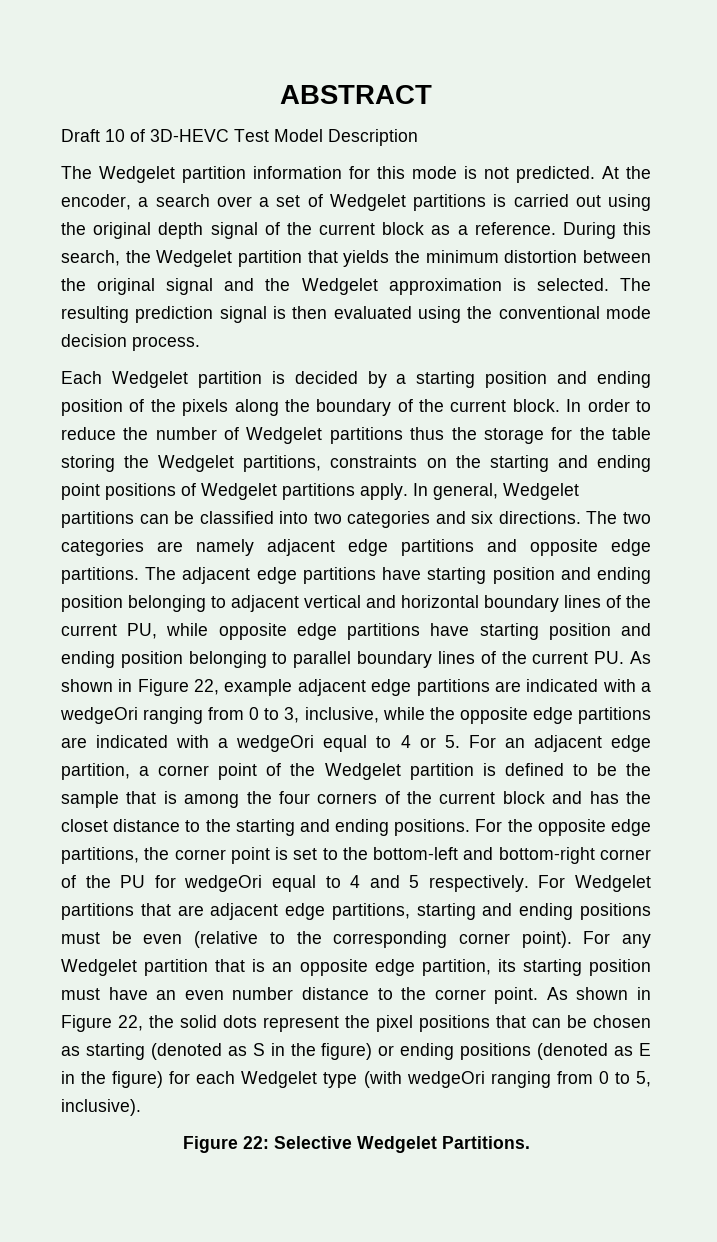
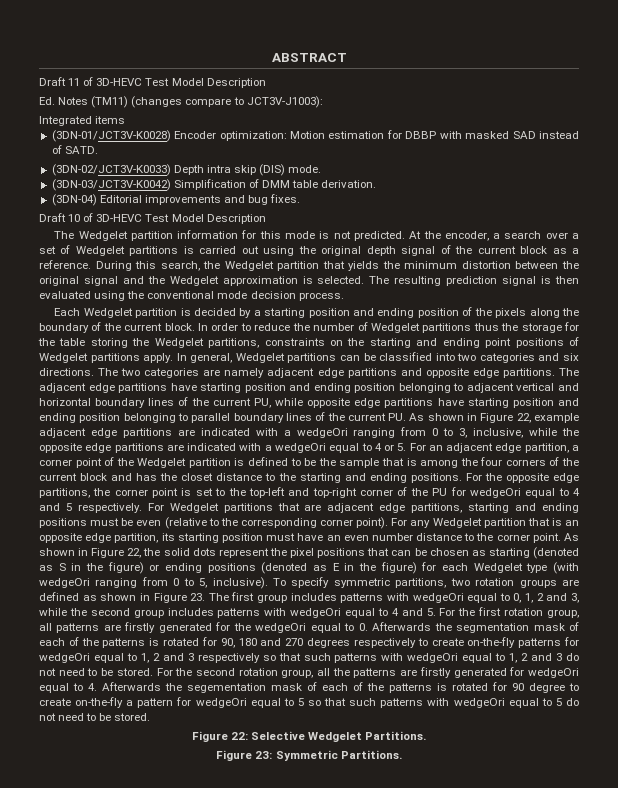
(432, 94) none -> [39,77,266,88] [39,96,323,108] [39,116,126,126] [51,130,579,142] [51,145,98,154] [51,164,322,176] [51,179,377,191] [51,194,301,206] // Draft 11 of 3D-HEVC Test Model Description // Ed. Notes (TM11) (changes compare to JCT3V-J1003): // Integrated items // (3DN-01/JCT3V-K0028) Encoder optimization: Motion estimation for DBBP with masked SAD instead of SATD. // (3DN-02/JCT3V-K0033) Depth intra skip (DIS) mode. // (3DN-03/JCT3V-K0042) Simplification of DMM table derivation. // (3DN-04) Editorial improvements and bug fixes.
[373,847,595,864] bottom-left and bottom-right -> [248,487,357,498] top-left and top-right
(141, 1107) none -> [272,577,579,588] [39,592,580,603] [39,607,579,618] [39,622,579,633] [39,637,579,648] [39,653,579,663] [39,667,579,678] [39,682,579,693] [39,697,579,708] [39,713,151,721] To specify symmetric partitions, two rotation groups are defined as shown in Figure 23. The first group includes patterns with wedgeOri equal to 0, 1, 2 and 3, while the second group includes patterns with wedgeOri equal to 4 and 5. For the first rotation group, all patterns are firstly generated for the wedgeOri equal to 0. Afterwards the segmentation mask of each of the patterns is rotated for 90, 180 and 270 degrees respectively to create on-the-fly patterns for wedgeOri equal to 1, 2 and 3 respectively so that such patterns with wedgeOri equal to 1, 2 and 3 do not need to be stored. For the second rotation group, all the patterns are firstly generated for wedgeOri equal to 4. Afterwards the segementation mask of each of the patterns is rotated for 90 degree to create on-the-fly a pattern for wedgeOri equal to 5 so that such patterns with wedgeOri equal to 5 do not need to be stored.
(530, 1142) none -> [216,750,402,761] // Figure 23: Symmetric Partitions.

